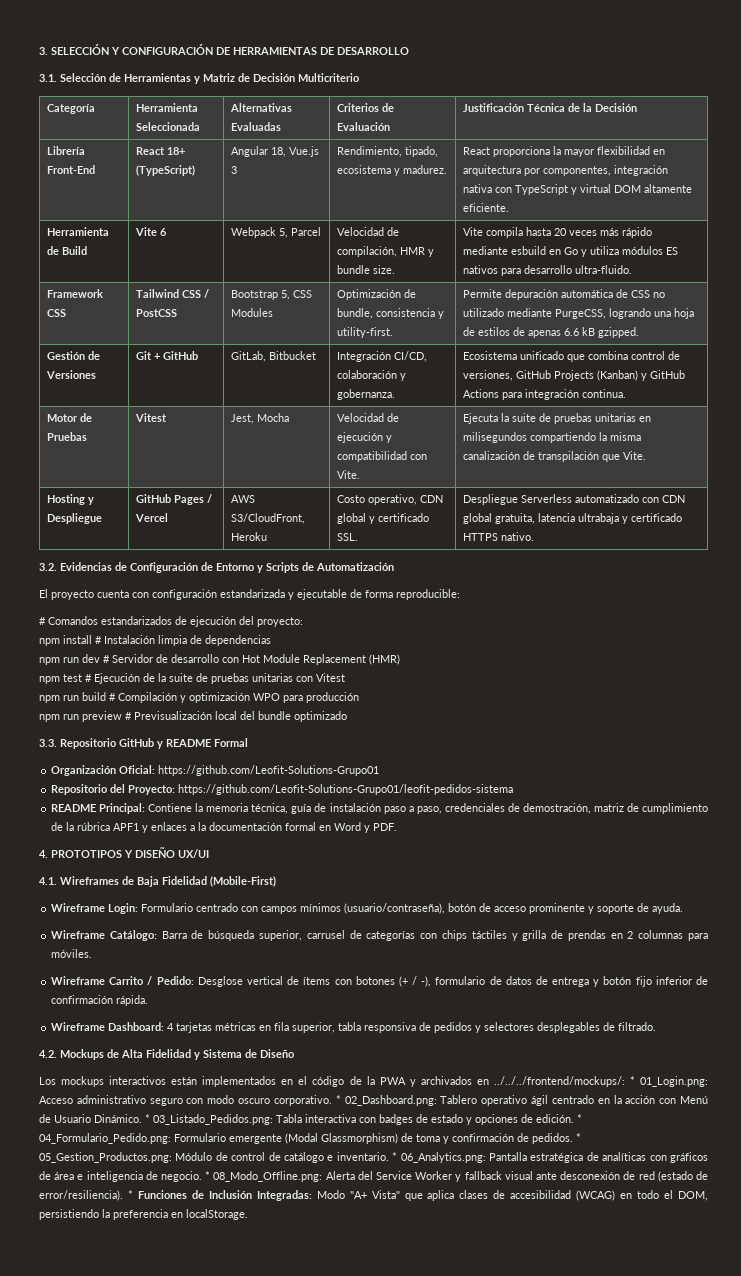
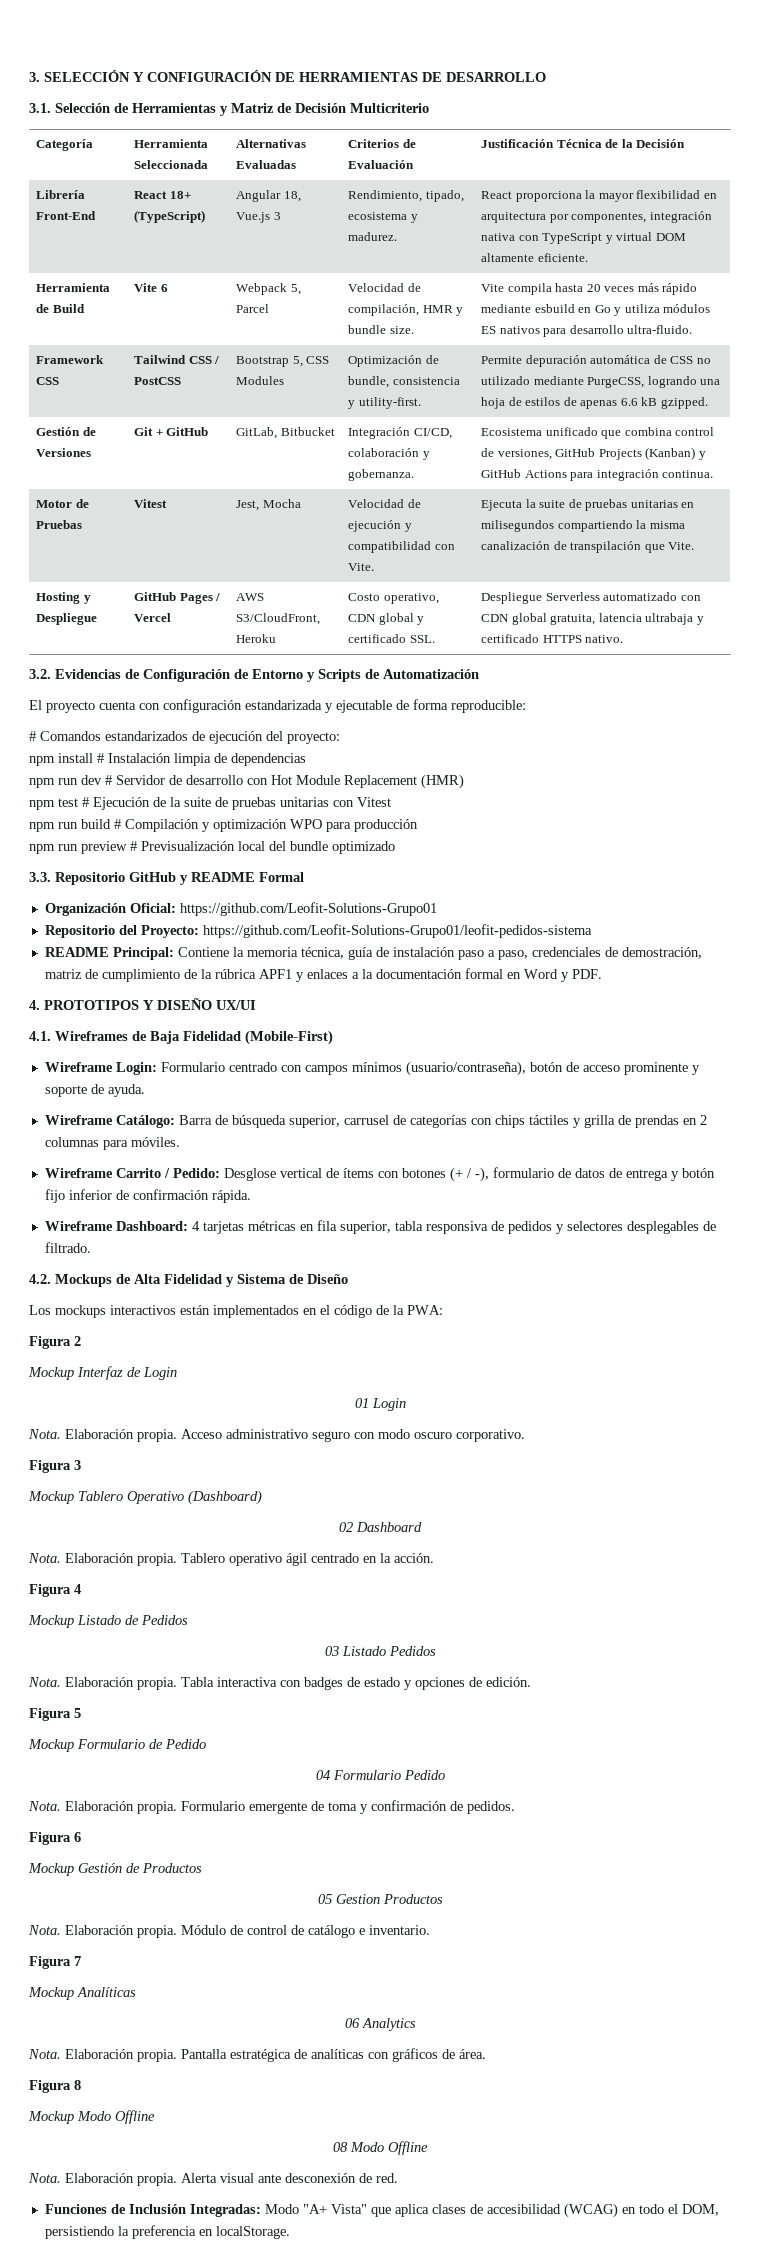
[379,1076,708,1087] PWA y archivados en ../../../frontend/mockups/: * 01_Login.png: -> [407,1305,443,1315] [29,1336,81,1349] [28,1366,177,1380] [354,1398,406,1411] [28,1429,177,1442] PWA: // Figura 2 // Mockup Interfaz de Login // 01 Login // Nota. Elaboración propia.
[335,1095,437,1106] * 02_Dashboard.png: -> [29,1460,81,1473] [28,1490,262,1505] [339,1522,422,1532] [28,1553,177,1566] // Figura 3 // Mockup Tablero Operativo (Dashboard) // 02 Dashboard // Nota. Elaboración propia.
[625,1095,709,1104] [39,1114,273,1125] acción con Menú de Usuario Dinámico. * 03_Listado_Pedidos.png: -> [394,1553,434,1563] [29,1584,81,1597] [28,1615,188,1628] [324,1646,436,1656] [28,1677,177,1690] acción. // Figura 4 // Mockup Listado de Pedidos // 03 Listado Pedidos // Nota. Elaboración propia.
[577,1114,582,1123] [39,1133,398,1144] * 04_Formulario_Pedido.png: Formulario emergente (Modal Glassmorphism) -> [29,1708,81,1721] [28,1739,206,1752] [315,1770,445,1780] [28,1801,307,1814] // Figura 5 // Mockup Formulario de Pedido // 04 Formulario Pedido // Nota. Elaboración propia. Formulario emergente
[576,1133,581,1142] [39,1152,172,1163] * 05_Gestion_Productos.png: -> [29,1832,81,1845] [28,1863,202,1876] [317,1894,443,1904] [28,1925,177,1938] // Figura 6 // Mockup Gestión de Productos // 05 Gestion Productos // Nota. Elaboración propia.
[392,1152,486,1163] * 06_Analytics.png: -> [29,1956,81,1969] [28,1987,136,2000] [344,2018,416,2031] [28,2049,177,2062] // Figura 7 // Mockup Analíticas // 06 Analytics // Nota. Elaboración propia.
[54,1171,709,1182] [39,1190,133,1201] área e inteligencia de negocio. * 08_Modo_Offline.png: Alerta del Service Worker y fallback visual ante desconexión de red (estado de error/resiliencia). * -> [459,2049,486,2059] [29,2080,81,2093] [28,2110,155,2124] [333,2141,428,2155] [28,2173,398,2186] área. // Figura 8 // Mockup Modo Offline // 08 Modo Offline // Nota. Elaboración propia. Alerta visual ante desconexión de red. //

